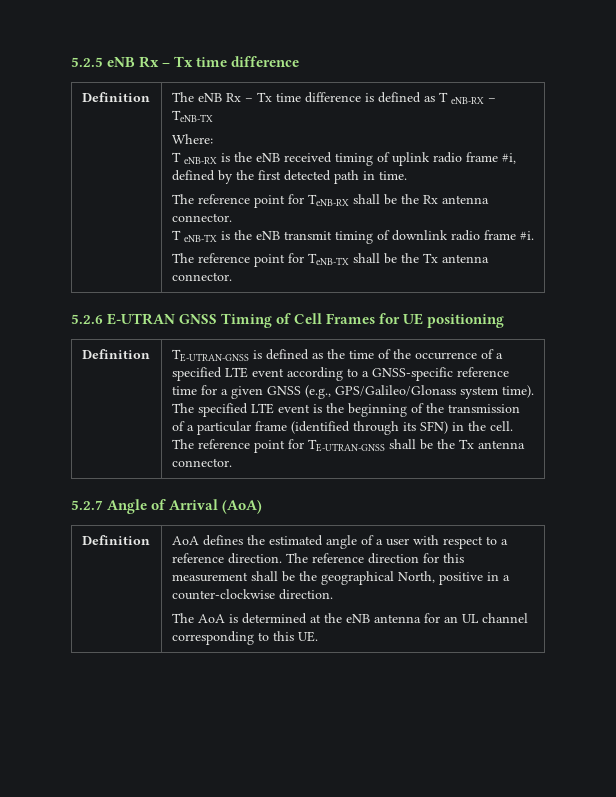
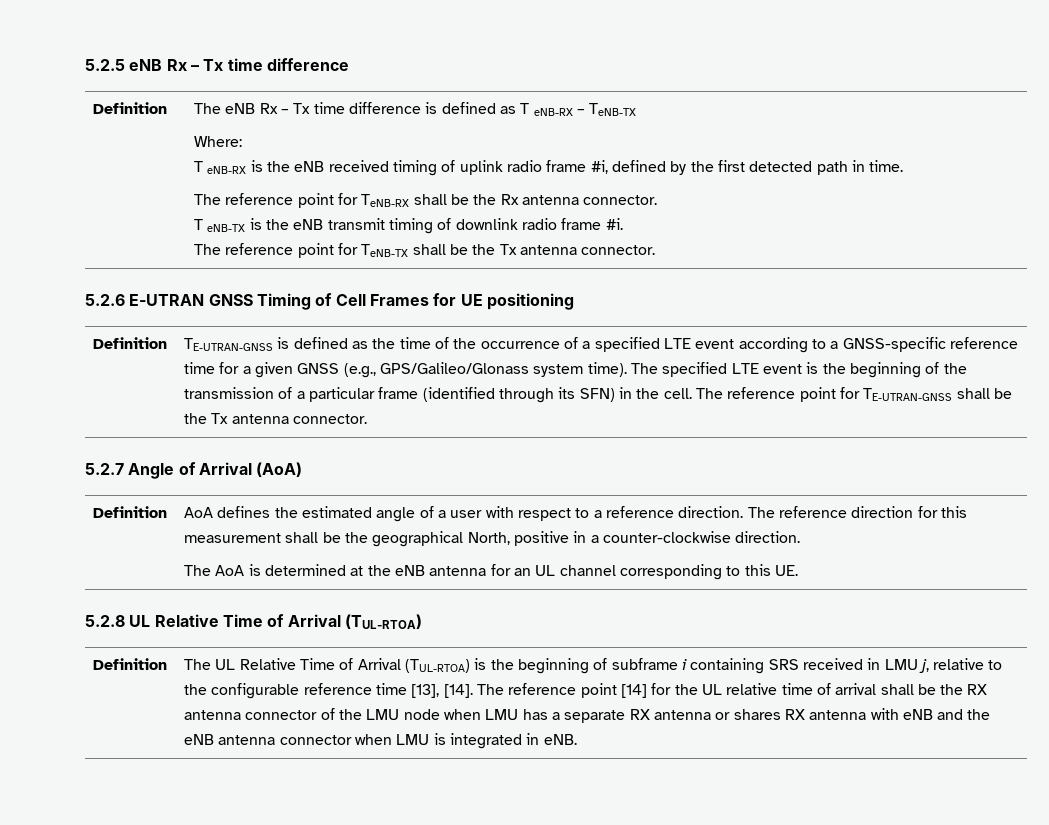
(318, 636) none -> [85,614,422,629] [93,658,168,670] [184,658,1003,674] [184,683,988,699] [184,708,991,723] [184,733,577,749] // 5.2.8 UL Relative Time of Arrival (TUL-RTOA) // Definition | The UL Relative Time of Arrival (TUL-RTOA) is the beginning of subframe i containing SRS received in LMU j, relative to the configurable reference time [13], [14]. The reference point [14] for the UL relative time of arrival shall be the RX antenna connector of the LMU node when LMU has a separate RX antenna or shares RX antenna with eNB and the eNB antenna connector when LMU is integrated in eNB.

